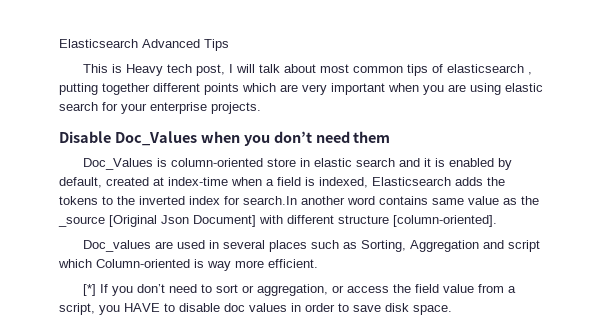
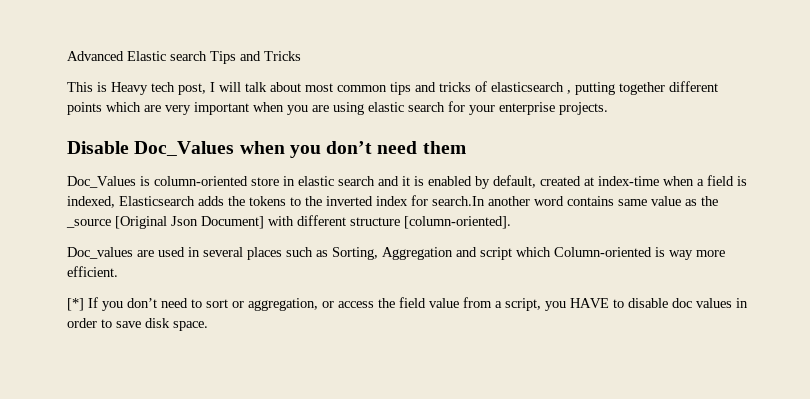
[59,39,200,48] Elasticsearch Advanced -> [67,51,207,61] Advanced Elastic search
(229, 45) none -> [240,51,301,61] and Tricks
(428, 70) none -> [415,82,471,92] and tricks

